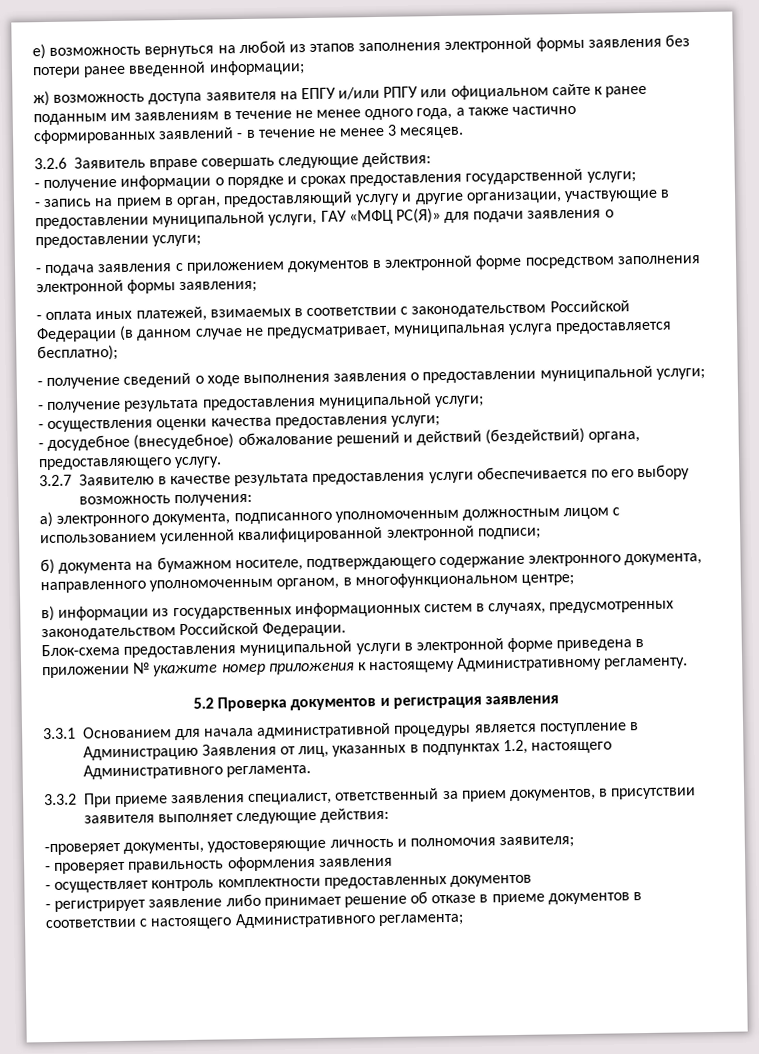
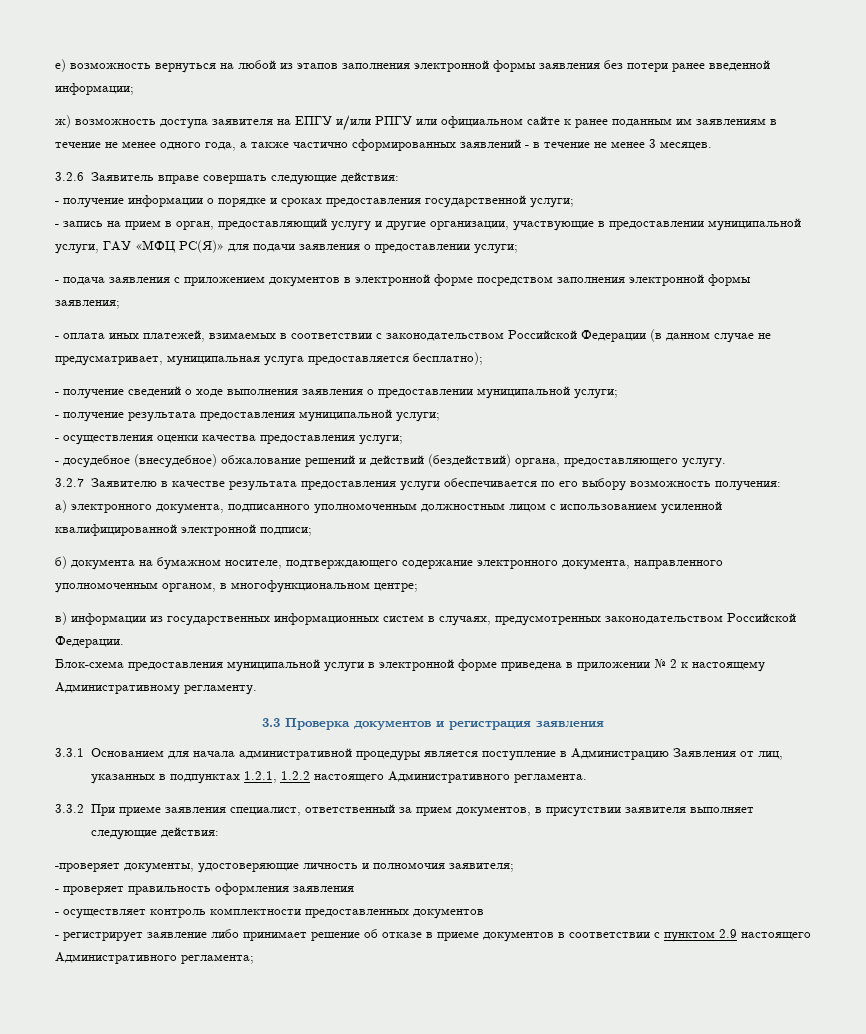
[153,662,355,677] укажите номер приложения -> [670,659,677,668] 2
[193,697,215,709] 5.2 -> [262,718,280,727] 3.3
[503,739,529,755] 1.2, -> [243,771,310,783] 1.2.1, 1.2.2
(149, 922) none -> [664,929,737,942] пунктом 2.9

